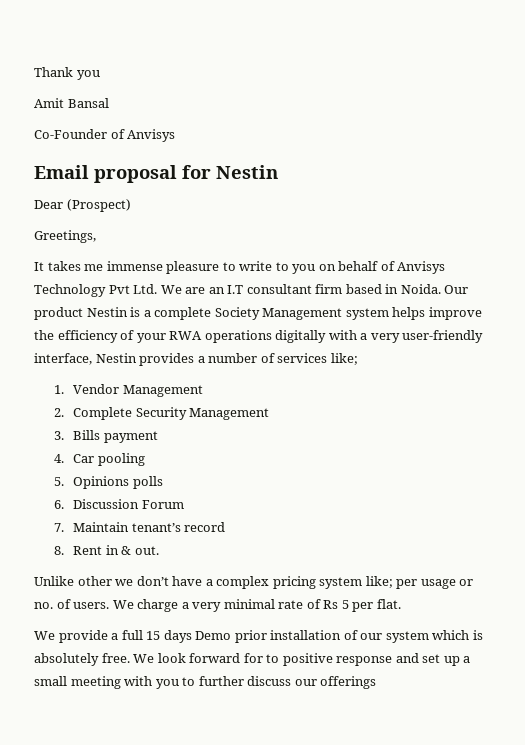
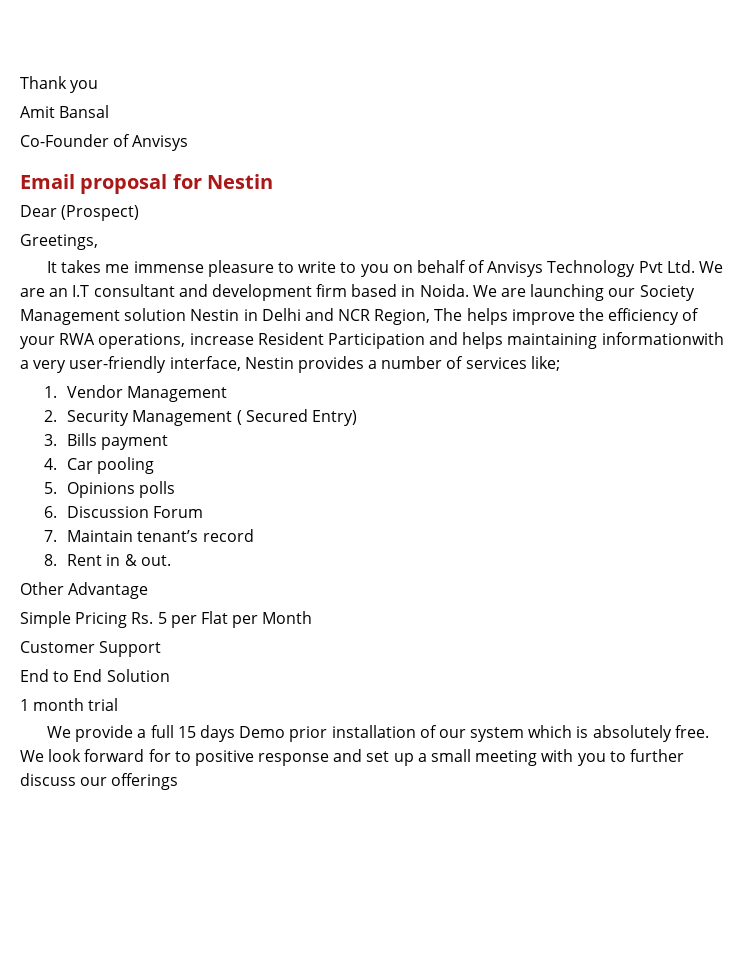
(312, 289) none -> [178,284,312,301] and development
[444,285,469,294] [34,307,389,320] Our product Nestin is a complete Society Management system -> [472,284,695,301] [20,308,463,325] We are launching our Society Management solution Nestin in Delhi and NCR Region, The
[204,330,357,343] operations digitally with -> [98,332,724,349] operations, increase Resident Participation and helps maintaining informationwith
[72,407,132,420] Complete -> (57, 416) none
(270, 414) none -> [236,409,358,426] ( Secured Entry)
[34,576,474,589] [34,599,401,612] Unlike other we don’t have a complex pricing system like; per usage or no. of users. We charge a very minimal rate of Rs 5 per flat. -> [20,582,149,599] [20,611,313,628] [20,641,162,657] [20,669,170,682] [20,698,119,711] Other Advantage // Simple Pricing Rs. 5 per Flat per Month // Customer Support // End to End Solution // 1 month trial

